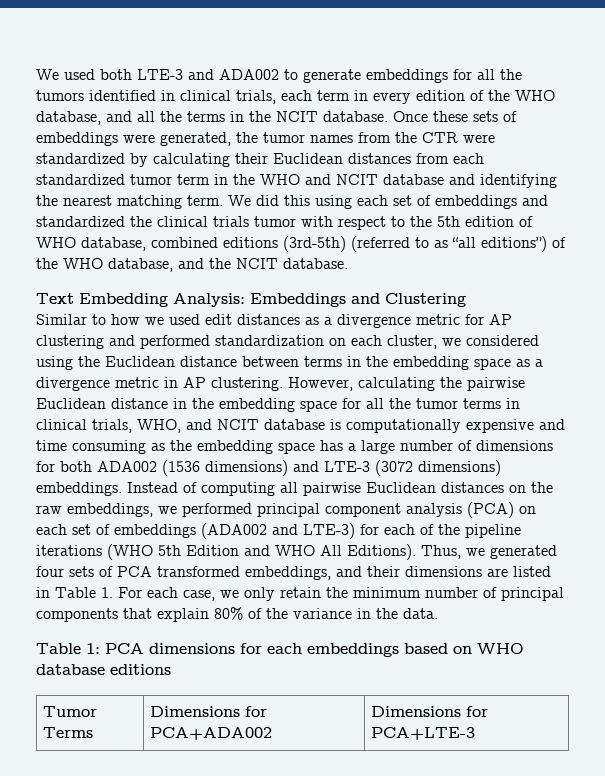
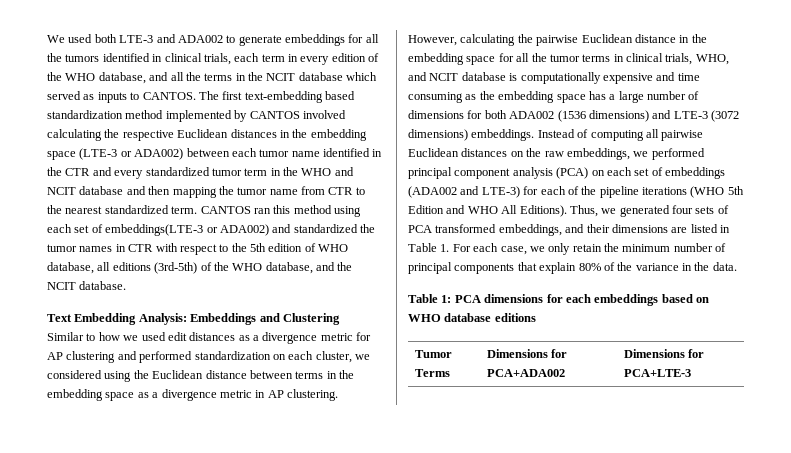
[323,111,517,122] [36,132,495,146] [36,153,484,167] database. Once these sets of embeddings were generated, the tumor names from the CTR were standardized by calculating their Euclidean distances from each -> [298,72,378,81] [47,91,355,103] [47,110,346,122] [47,129,367,141] [47,148,383,160] [47,167,144,179] database which served as inputs to CANTOS. The first text-embedding based standardization method implemented by CANTOS involved calculating the respective Euclidean distances in the embedding space (LTE-3 or ADA002) between each tumor name identified in the CTR and every
[480,174,557,188] [36,195,548,209] [36,216,296,227] identifying the nearest matching term. We did this using each set of embeddings and standardized the clinical trials tumor -> [148,186,365,198] [47,205,361,217] [47,224,375,236] [47,244,154,252] then mapping the tumor name from CTR to the nearest standardized term. CANTOS ran this method using each set of embeddings(LTE-3 or ADA002) and standardized the tumor names in CTR
[151,237,218,248] combined -> [97,262,111,271] all
[351,236,547,252] (referred to as “all editions”) -> (198, 268) none

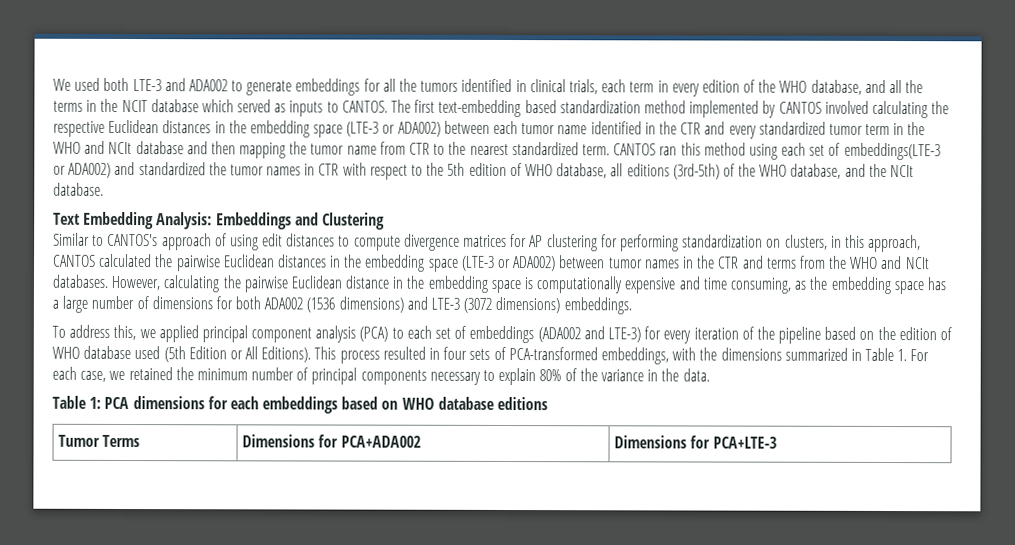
[47,187,76,195] NCIT -> [108,141,133,155] NCIt
[47,282,76,290] NCIT -> [889,164,914,178] NCIt
[98,332,372,344] [47,351,370,363] [47,370,354,382] [47,389,338,401] how we used edit distances as a divergence metric for AP clustering and performed standardization on each cluster, we considered using the Euclidean distance between terms in the embedding space as a divergence metric in AP clustering. -> [107,233,922,253] [53,253,930,272] [52,274,108,288] CANTOS's approach of using edit distances to compute divergence matrices for AP clustering for performing standardization on clusters, in this approach, CANTOS calculated the pairwise Euclidean distances in the embedding space (LTE-3 or ADA002) between tumor names in the CTR and terms from the WHO and NCIt databases.
[498,53,729,65] [408,72,506,81] for all the tumor terms in clinical trials, WHO, and NCIT database -> (521, 286) none
[408,92,463,103] consuming -> [729,277,791,294] consuming,
[537,129,704,141] [408,148,705,160] Instead of computing all pairwise Euclidean distances on the raw embeddings, we performed -> [52,324,199,343] // To address this, we applied
[591,170,605,176] on -> [391,327,404,339] to
[540,186,566,195] each -> [663,327,739,344] every iteration
[642,186,744,198] [408,205,729,217] [408,224,718,236] iterations (WHO 5th Edition and WHO All Editions). Thus, we generated four sets of PCA transformed embeddings, and their dimensions are listed -> [824,326,952,341] [52,345,848,365] based on the edition of WHO database used (5th Edition or All Editions). This process resulted in four sets of PCA-transformed embeddings, with the dimensions summarized
[548,243,602,255] only retain -> [128,367,173,381] retained
[517,262,537,271] that -> [429,369,496,385] necessary to

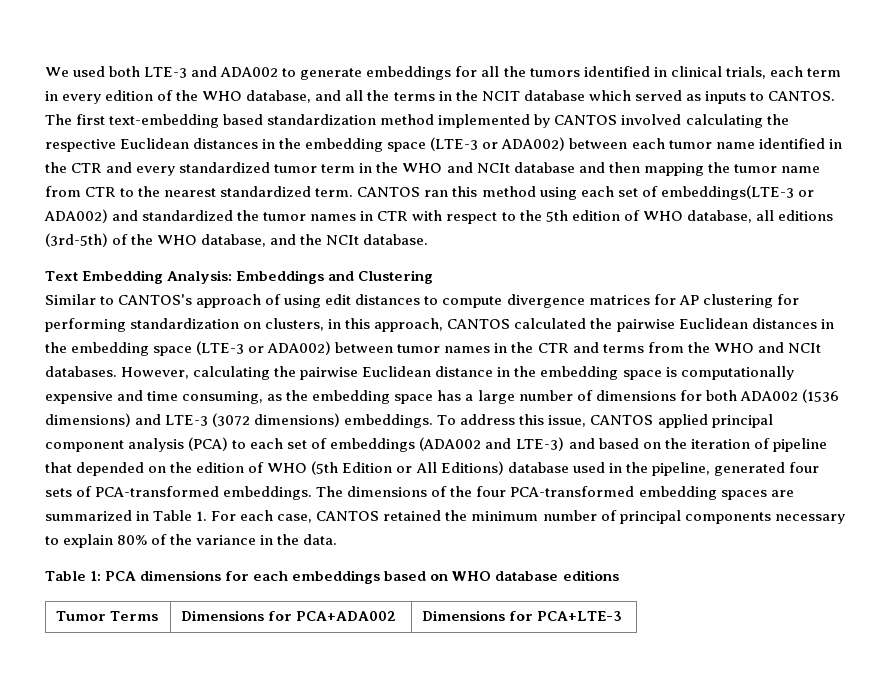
(632, 306) // -> (434, 421) none
[113,324,156,341] this, we -> [519,414,654,427] this issue, CANTOS
[644,326,857,344] for every iteration of the pipeline based -> [568,438,827,452] [45,462,145,476] and based on the iteration of pipeline that depended
[83,345,161,360] database used -> (308, 468) none
[261,346,782,365] Editions). This process resulted in four sets of PCA-transformed embeddings, with the dimensions -> [440,461,819,476] [45,486,794,500] Editions) database used in the pipeline, generated four sets of PCA-transformed embeddings. The dimensions of the four PCA-transformed embedding spaces are
[109,370,126,381] we -> [316,511,380,521] CANTOS

